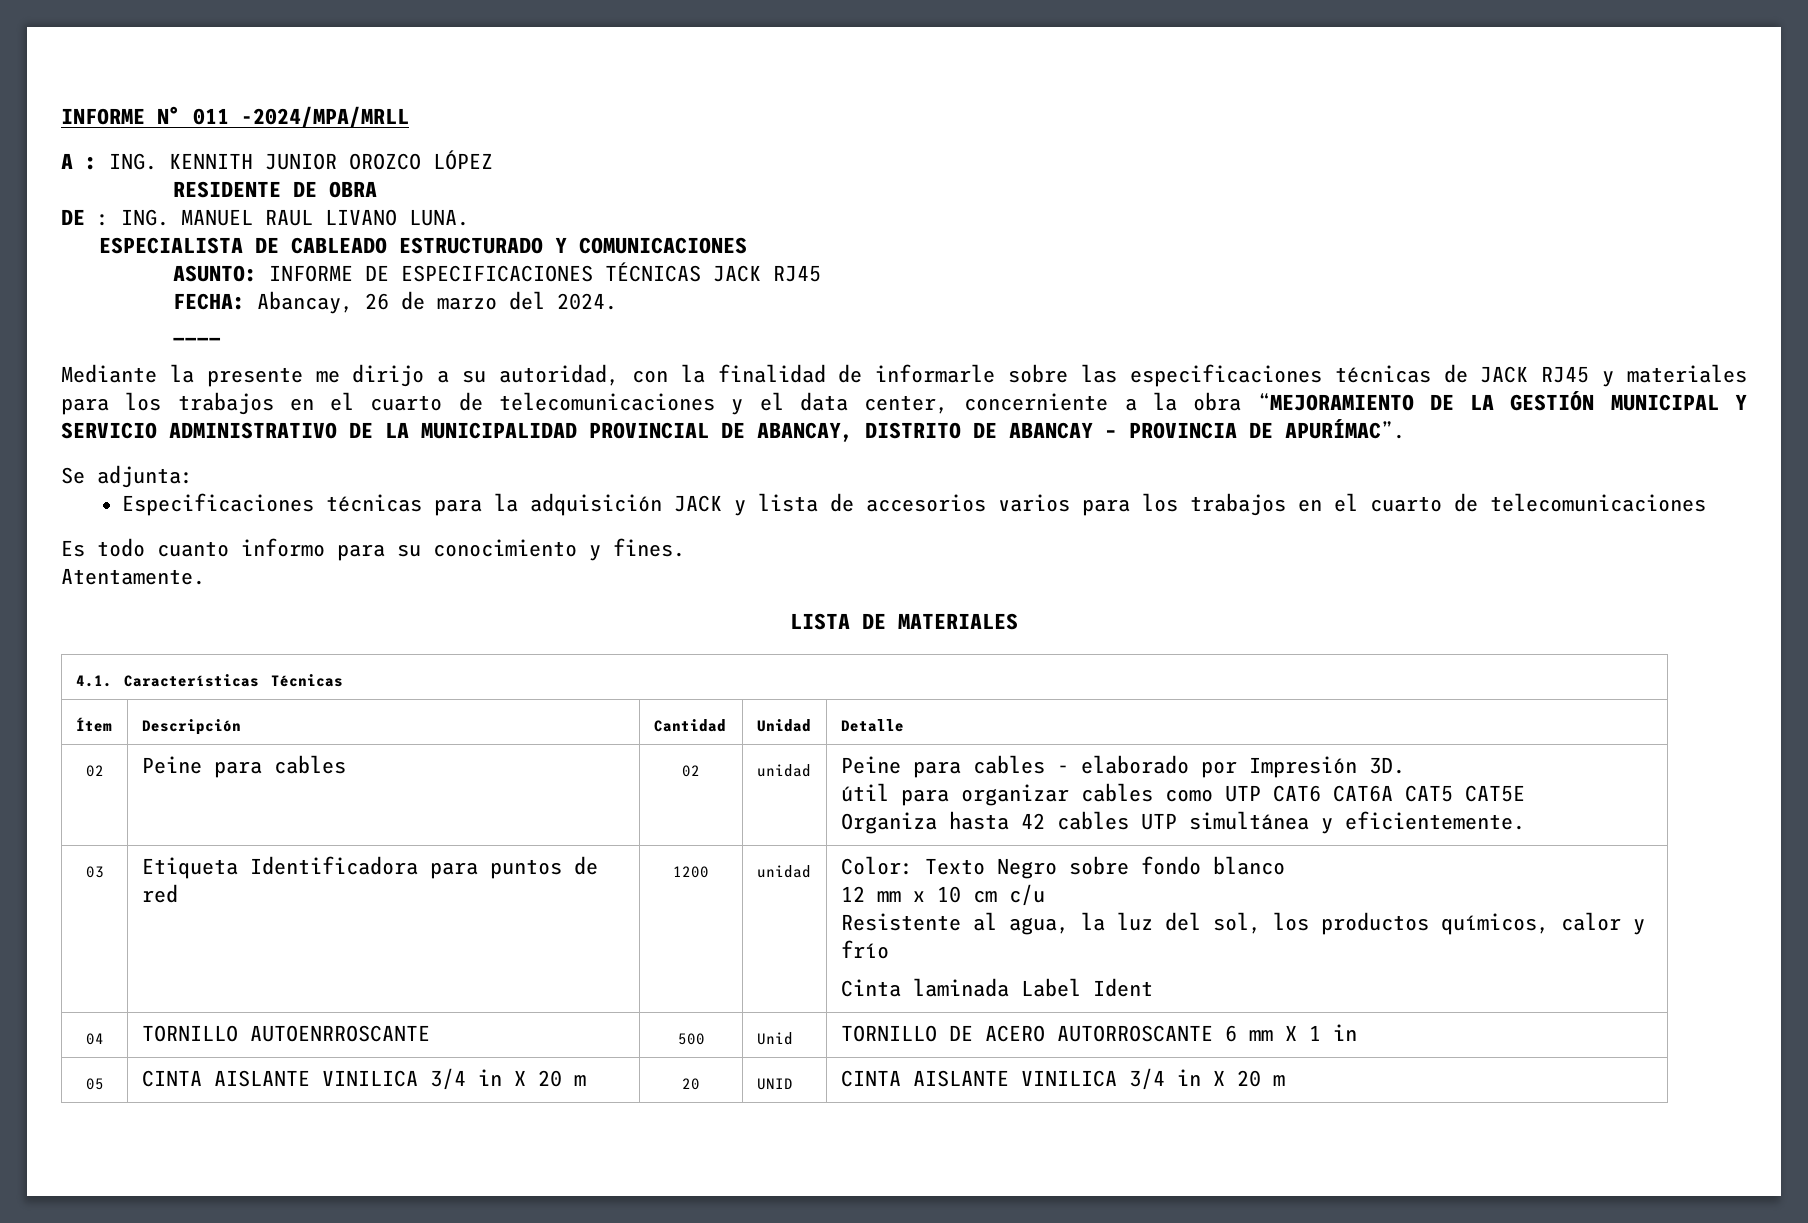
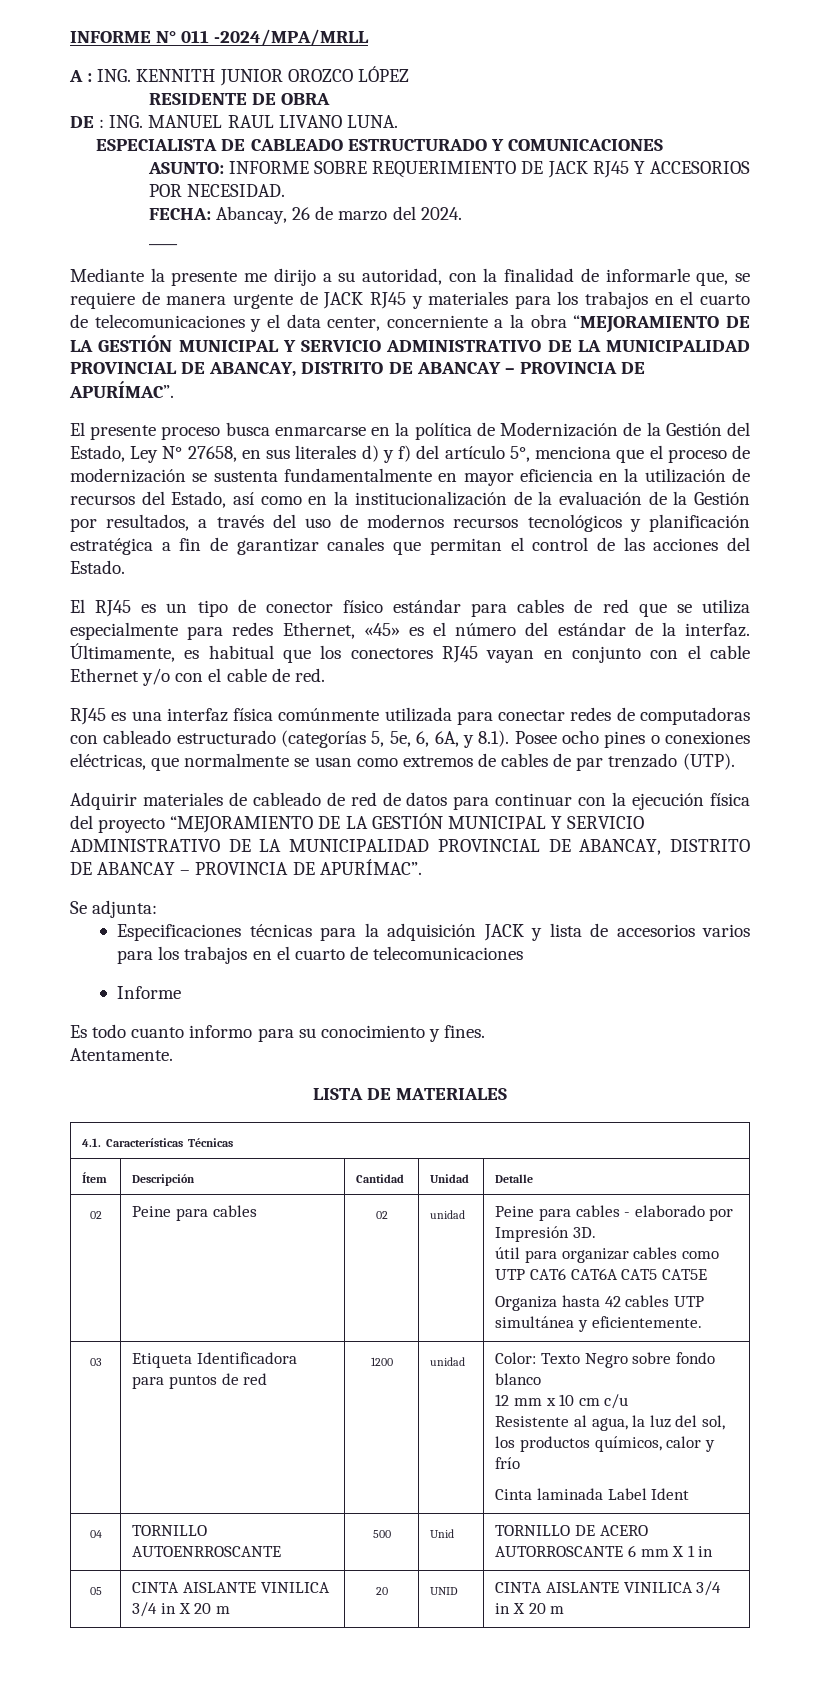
[365,262,822,282] DE ESPECIFICACIONES TÉCNICAS JACK RJ45 -> [314,161,750,178] [148,184,286,197] SOBRE REQUERIMIENTO DE JACK RJ45 Y ACCESORIOS POR NECESIDAD.
[1008,364,1431,387] sobre las especificaciones técnicas -> [696,272,750,286] [70,291,293,309] que, se requiere de manera urgente
(1405, 429) none -> [70,422,751,440] [70,445,751,463] [70,468,750,486] [70,491,751,508] [70,514,751,532] [70,537,751,555] [70,560,125,574] [70,599,750,617] [70,622,751,640] [70,643,750,663] [70,668,325,686] [70,707,750,725] [70,730,750,748] [70,753,735,771] [70,792,750,810] [70,813,645,833] [70,839,750,855] [70,859,422,875] // El presente proceso busca enmarcarse en la política de Modernización de la Gestión del Estado, Ley N° 27658, en sus literales d) y f) del artículo 5°, menciona que el proceso de modernización se sustenta fundamentalmente en mayor eficiencia en la utilización de recursos del Estado, así como en la institucionalización de la evaluación de la Gestión por resultados, a través del uso de modernos recursos tecnológicos y planificación estratégica a fin de garantizar canales que permitan el control de las acciones del Estado. // El RJ45 es un tipo de conector físico estándar para cables de red que se utiliza especialmente para redes Ethernet, «45» es el número del estándar de la interfaz. Últimamente, es habitual que los conectores RJ45 vayan en conjunto con el cable Ethernet y/o con el cable de red. // RJ45 es una interfaz física comúnmente utilizada para conectar redes de computadoras con cableado estructurado (categorías 5, 5e, 6, 6A, y 8.1). Posee ocho pines o conexiones eléctricas, que normalmente se usan como extremos de cables de par trenzado (UTP). // Adquirir materiales de cableado de red de datos para continuar con la ejecución física del proyecto “MEJORAMIENTO DE LA GESTIÓN MUNICIPAL Y SERVICIO ADMINISTRATIVO DE LA MUNICIPALIDAD PROVINCIAL DE ABANCAY, DISTRITO DE ABANCAY – PROVINCIA DE APURÍMAC”.
(1707, 502) none -> [117,986,182,999] // Informe

